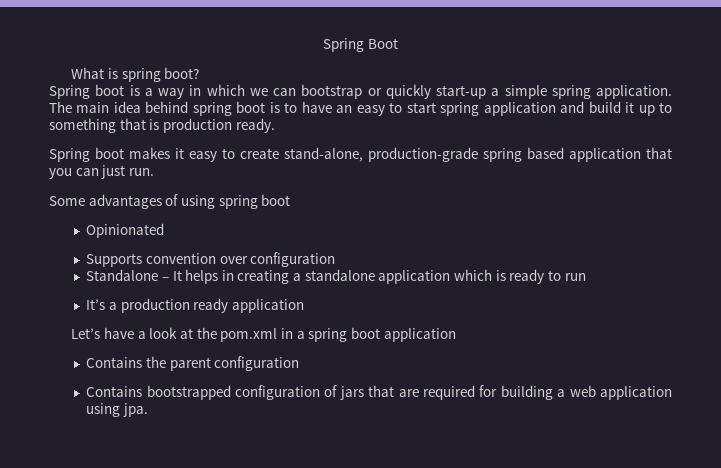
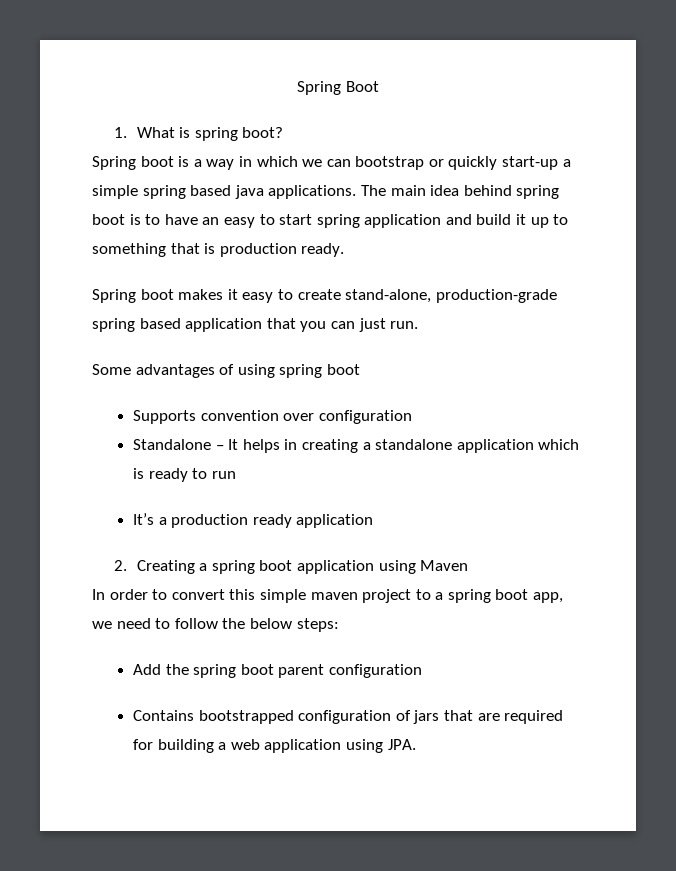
(398, 43) none -> [114,127,128,138] 1.
[596,85,672,99] application. -> [190,185,357,199] based java applications.
[86,223,165,238] // Opinionated -> (360, 369) none
[71,327,456,342] [86,356,166,368] Let’s have a look at the pom.xml in a spring boot application // Contains the -> [114,560,469,574] [92,589,564,603] [92,618,339,632] [132,664,274,678] 2. Creating a spring boot application using Maven // In order to convert this simple maven project to a spring boot app, we need to follow the below steps: // Add the spring boot
[122,403,148,417] jpa. -> [387,739,416,750] JPA.

